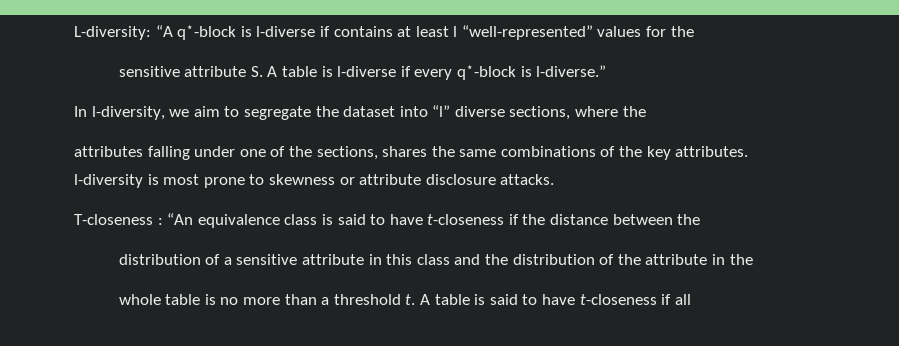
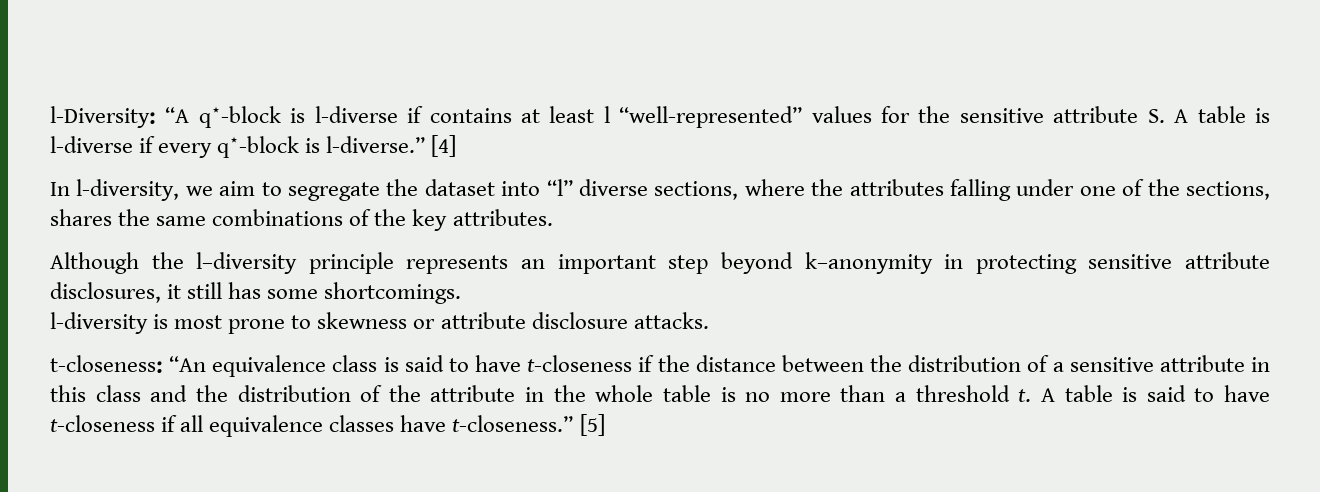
[74,26,151,40] L-diversity: -> [50,106,156,128] l-Diversity:
(694, 31) // -> (951, 114) none
(607, 71) none -> [431,135,457,157] [4]
(646, 111) // -> (844, 187) none
(749, 151) none -> [50,252,1270,274] [50,282,462,304] // Although the l–diversity principle represents an important step beyond k–anonymity in protecting sensitive attribute disclosures, it still has some shortcomings.
[74,214,163,225] T-closeness : -> [50,355,163,373] t-closeness:
(701, 219) // -> (903, 363) none
(753, 259) // -> (586, 393) none
(691, 299) none -> [209,414,605,437] equivalence classes have t-closeness.” [5]

